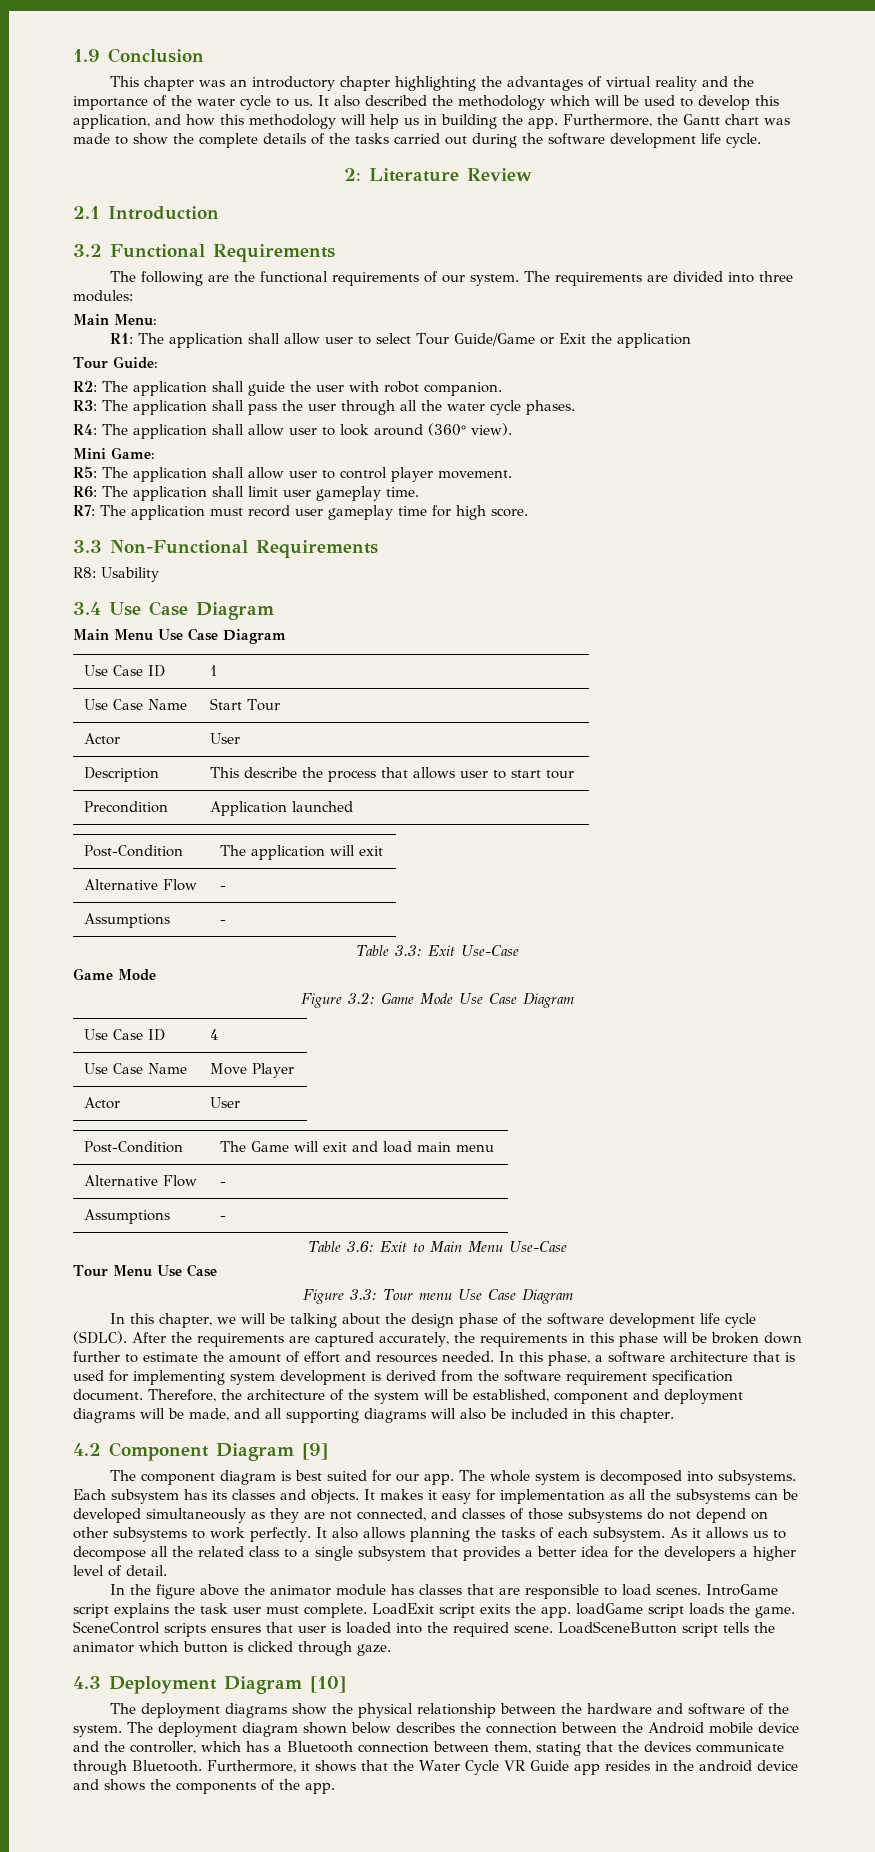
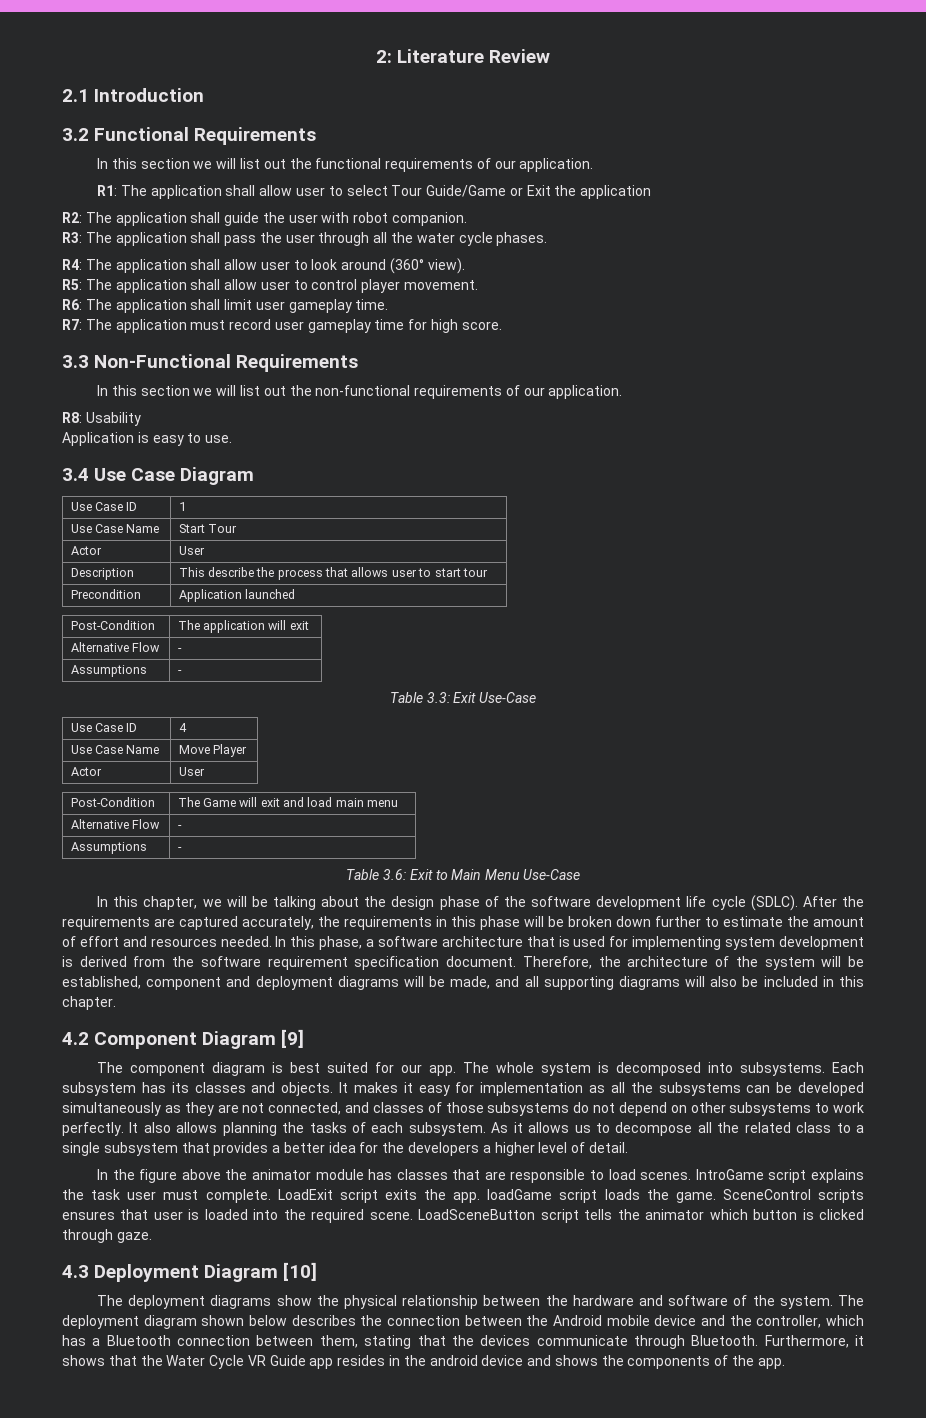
[73,48,204,63] [110,76,755,91] [73,95,779,110] [73,114,790,129] [73,133,761,148] 1.9 Conclusion // This chapter was an introductory chapter highlighting the advantages of virtual reality and the importance of the water cycle to us. It also described the methodology which will be used to develop this application, and how this methodology will help us in building the app. Furthermore, the Gantt chart was made to show the complete details of the tasks carried out during the software development life cycle. // -> (375, 56) none
[110,271,230,286] The following are -> [97,158,286,169] In this section we will list out
[470,271,794,286] [73,290,133,302] [73,314,157,326] system. The requirements are divided into three modules: // Main Menu: -> [519,158,594,172] application.
[73,356,158,369] // Tour Guide: -> (652, 192) none
[73,447,155,459] // Mini Game: -> (465, 266) none
[73,567,159,582] R8: Usability -> [97,385,623,399] [62,412,141,426] [62,432,233,446] In this section we will list out the non-functional requirements of our application. // R8: Usability // Application is easy to use.
[73,628,286,644] // Main Menu Use Case Diagram -> (255, 476) none
[73,968,156,981] [301,992,574,1008] // Game Mode // Figure 3.2: Game Mode Use Case Diagram -> (537, 697) none
[73,1264,217,1277] [302,1289,573,1304] // Tour Menu Use Case // Figure 3.3: Tour menu Use Case Diagram -> (580, 874) none

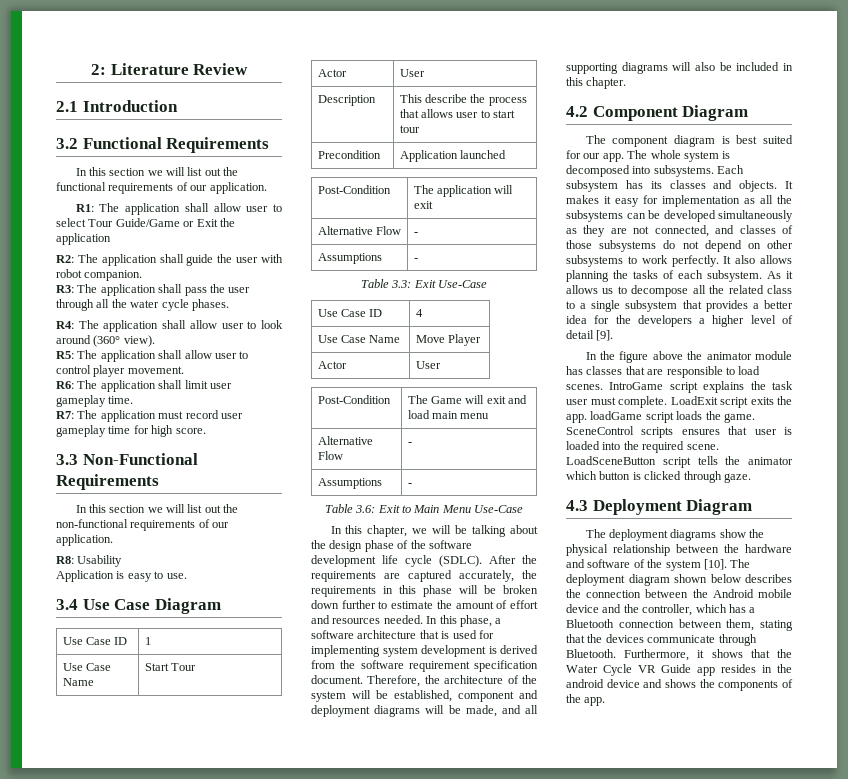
[281,1029,305,1048] [9] -> (749, 113) none
[588,1142,628,1153] detail. -> [566,330,614,341] detail [9].
[283,1262,318,1281] [10] -> (753, 507) none
[779,1296,833,1309] system. -> [665,559,727,571] system [10].

